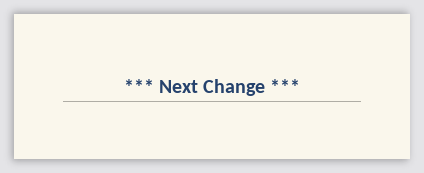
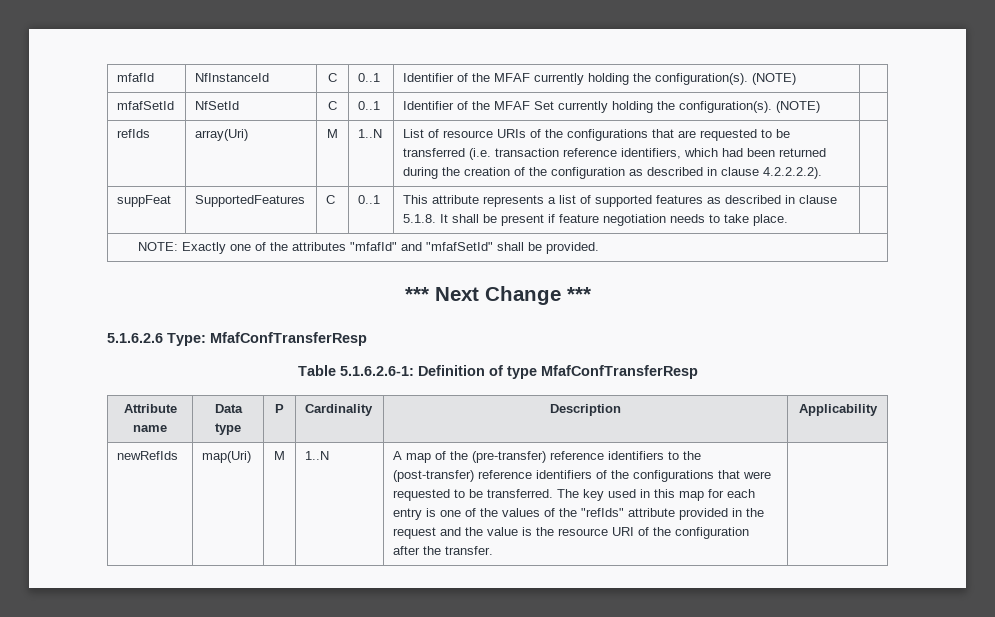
[123,79,301,96] *** Next Change *** -> [117,73,155,82] [195,73,270,82] [328,73,337,82] [358,73,381,82] [403,73,797,85] [117,101,175,110] [195,101,240,110] [328,101,337,110] [358,101,381,110] [403,101,821,113] [117,129,151,138] [195,129,249,141] [327,129,338,138] [358,129,383,138] [403,129,791,141] [403,148,827,160] [403,167,823,179] [117,195,172,207] [195,195,306,207] [326,195,336,204] [358,195,381,204] [403,195,838,207] [403,214,789,226] [137,242,599,254] [404,286,591,305] [107,332,367,346] [297,365,698,379] [123,404,177,413] [133,425,167,432] [214,404,243,413] [215,423,241,435] [275,404,284,413] [305,404,374,416] [550,404,621,416] [798,404,878,416] [117,451,179,460] [202,451,252,463] [274,451,285,460] [305,451,330,460] [393,451,702,463] [393,470,772,482] [393,489,756,501] [393,508,765,520] [393,527,750,539] [393,546,494,555] mfafId | NfInstanceId | C | 0..1 | Identifier of the MFAF currently holding the configuration(s). (NOTE) | // mfafSetId | NfSetId | C | 0..1 | Identifier of the MFAF Set currently holding the configuration(s). (NOTE) | // refIds | array(Uri) | M | 1..N | List of resource URIs of the configurations that are requested to be transferred (i.e. transaction reference identifiers, which had been returned during the creation of the configuration as described in clause 4.2.2.2.2). | // suppFeat | SupportedFeatures | C | 0..1 | This attribute represents a list of supported features as described in clause 5.1.8. It shall be present if feature negotiation needs to take place. | // NOTE: Exactly one of the attributes "mfafId" and "mfafSetId" shall be provided. // *** Next Change *** // 5.1.6.2.6 Type: MfafConfTransferResp // Table 5.1.6.2.6-1: Definition of type MfafConfTransferResp // Attribute name | Data type | P | Cardinality | Description | Applicability // newRefIds | map(Uri) | M | 1..N | A map of the (pre-transfer) reference identifiers to the (post-transfer) reference identifiers of the configurations that were requested to be transferred. The key used in this map for each entry is one of the values of the "refIds" attribute provided in the request and the value is the resource URI of the configuration after the transfer. |

